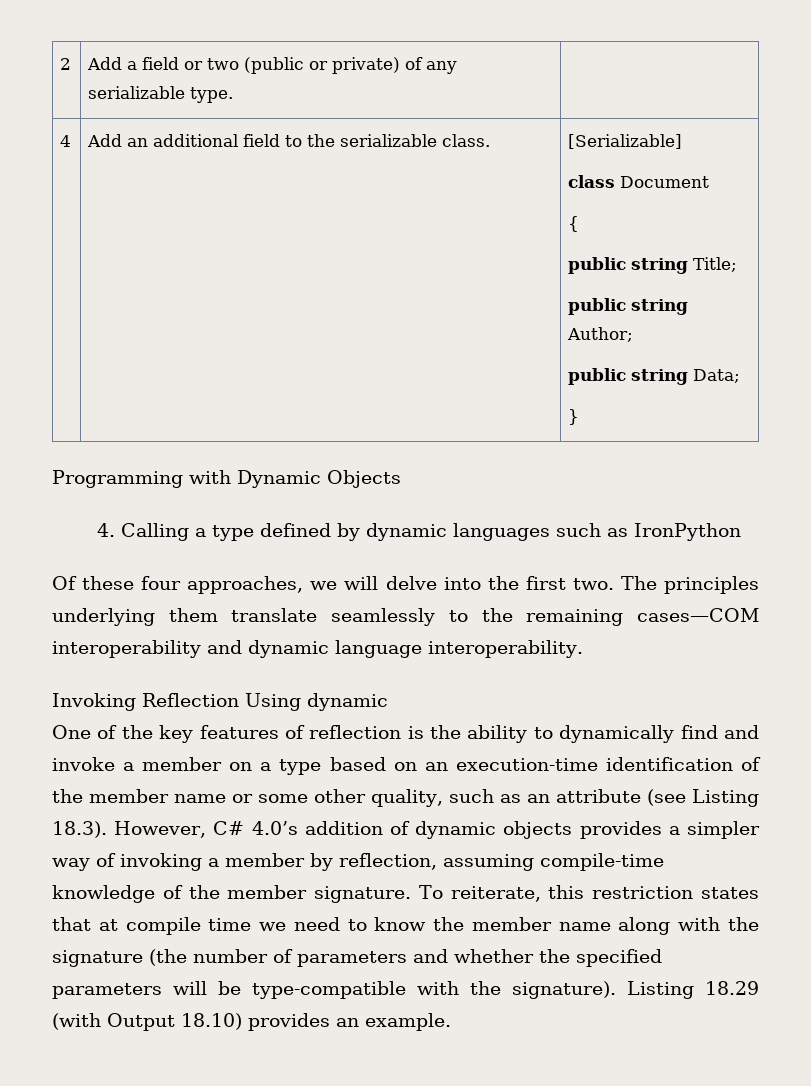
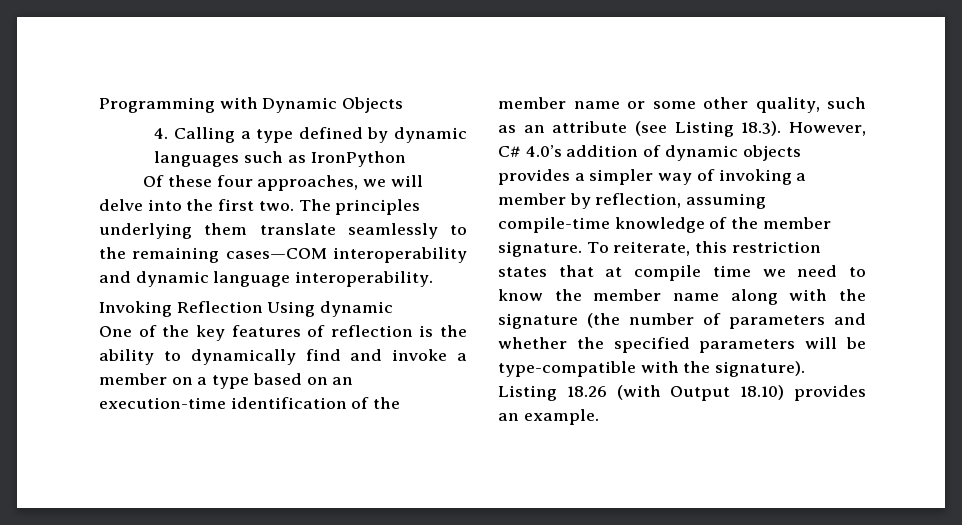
[60,58,72,70] [87,57,458,74] [88,86,234,103] [60,135,72,147] [87,134,491,147] [568,134,683,149] [568,175,710,188] [568,216,580,232] [568,257,738,274] [568,298,689,315] [567,327,634,342] [568,368,741,385] [568,409,580,425] 2 | Add a field or two (public or private) of any serializable type. | // 4 | Add an additional field to the serializable class. | [Serializable] // class Document // { // public string Title; // public string Author; // public string Data; // } // -> (99, 105) none
[705,981,759,995] 18.29 -> [566,386,607,397] 18.26

